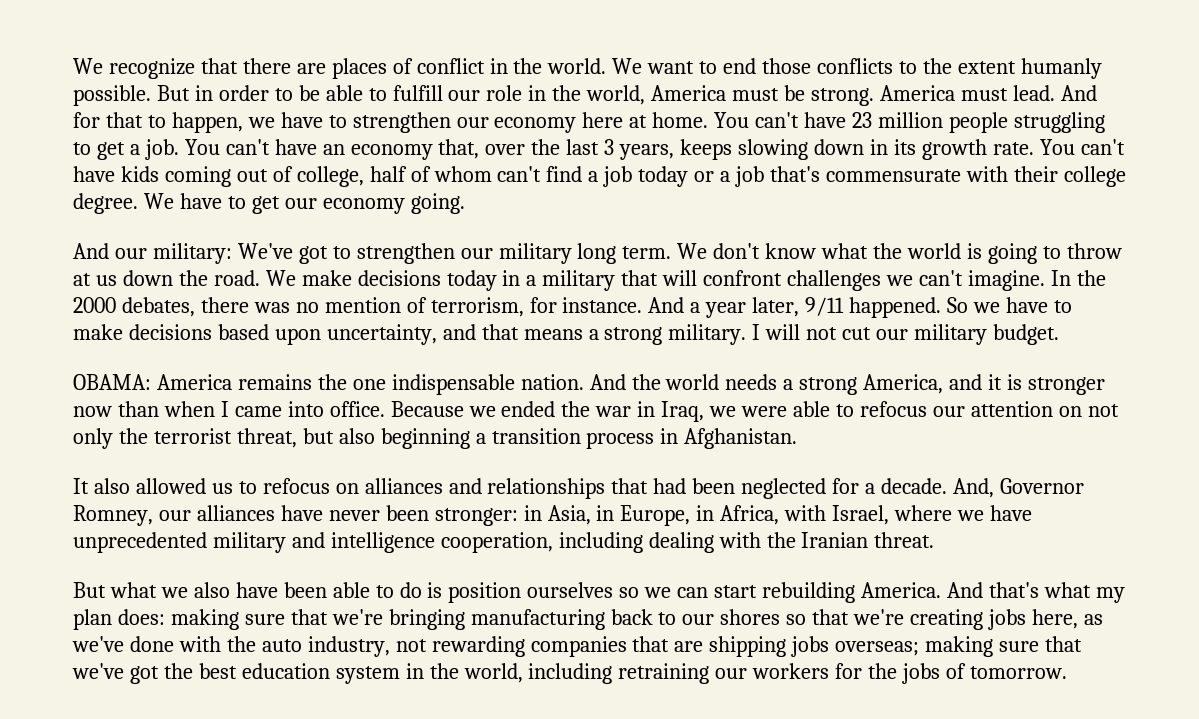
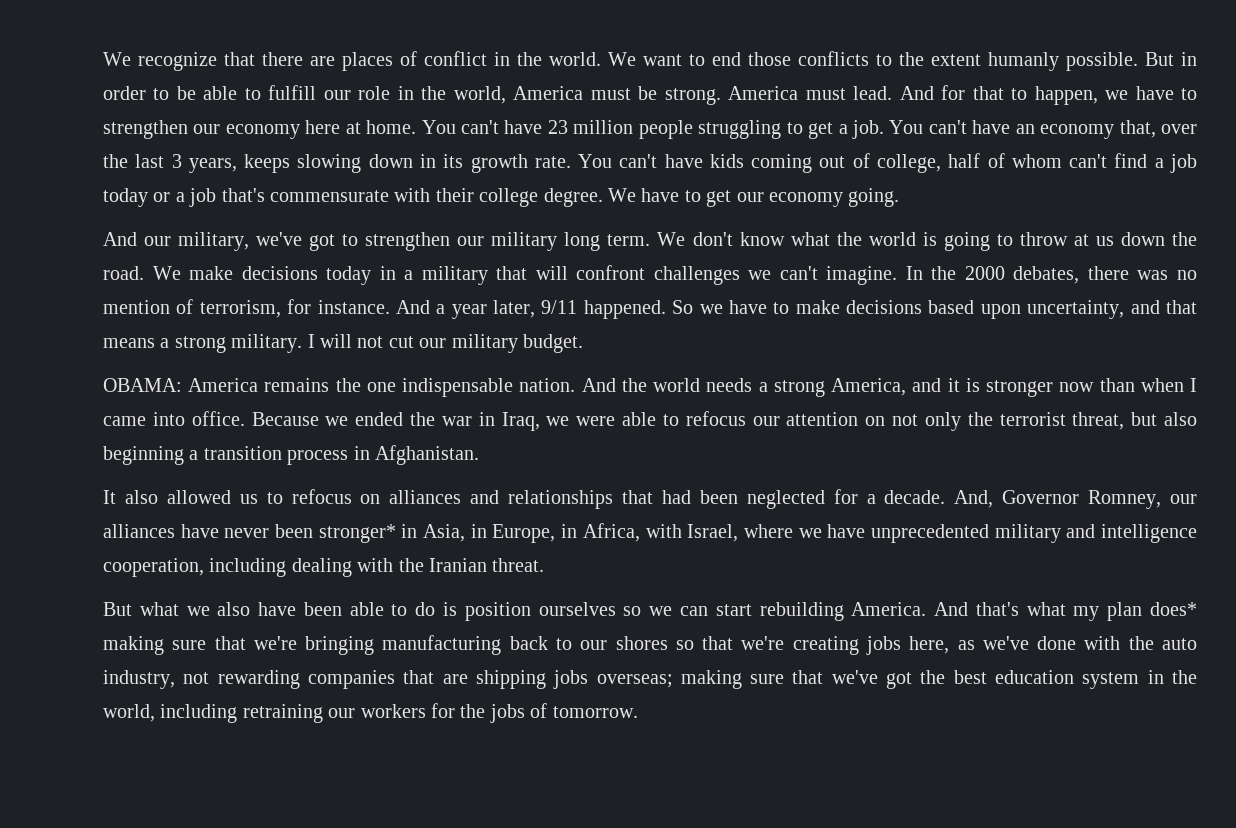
[152,243,293,264] military: We've -> [178,232,303,251] military, we've
[434,508,518,526] stronger: -> [318,524,396,543] stronger*
[117,609,165,625] does: -> [1149,602,1197,616] does*

